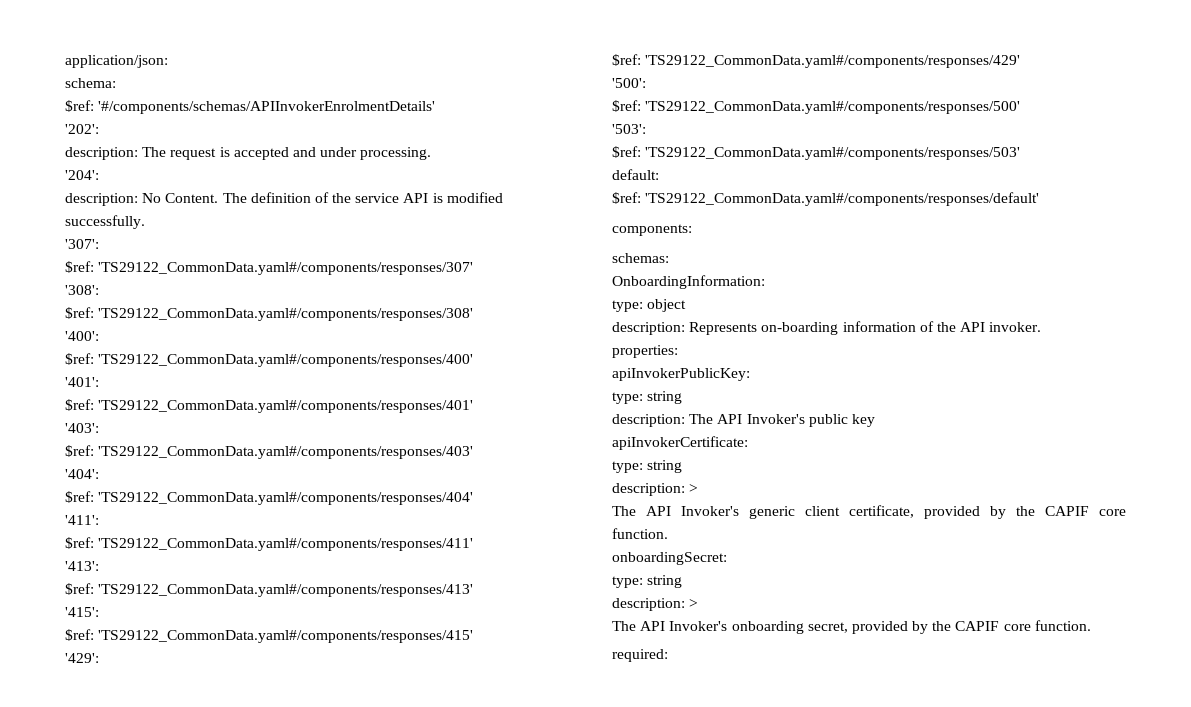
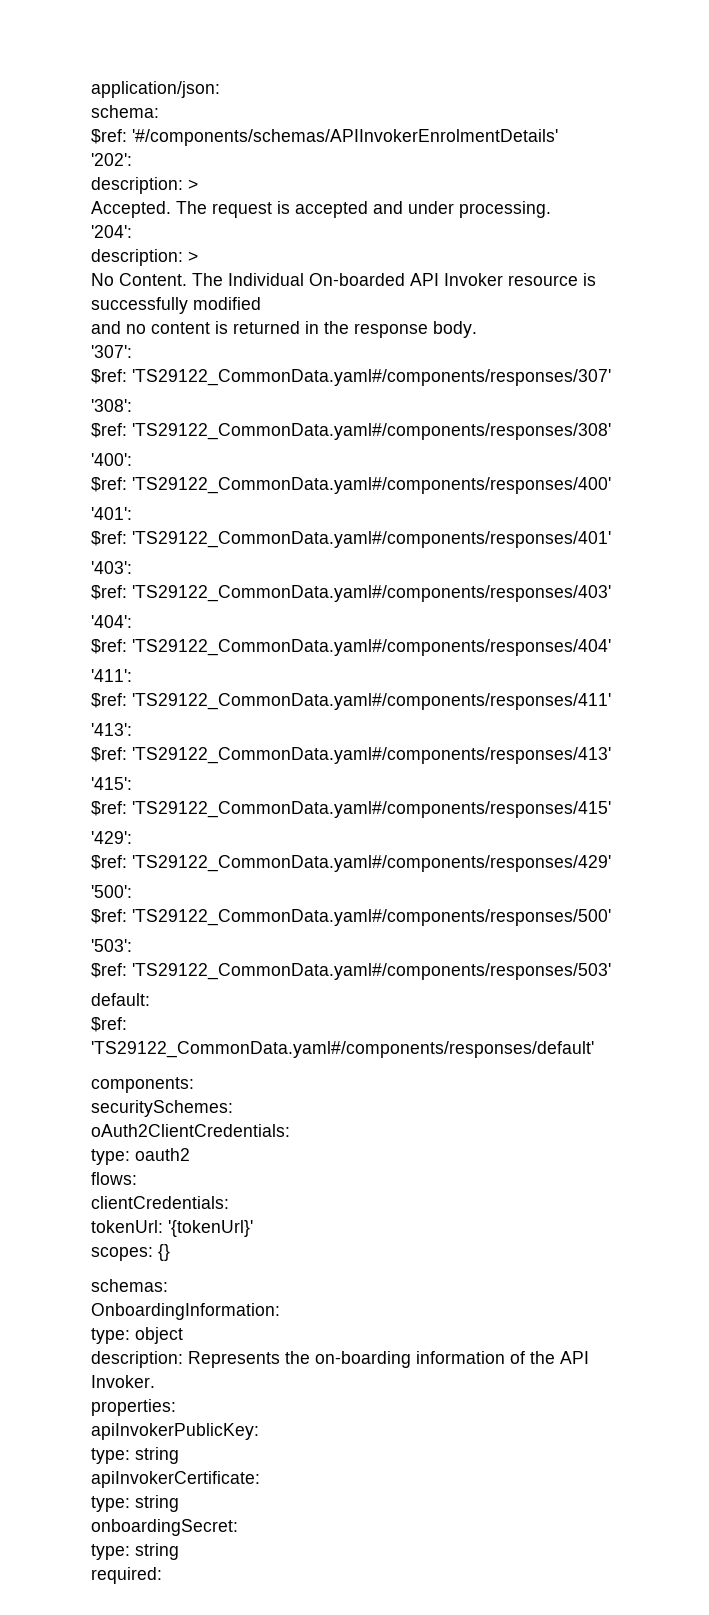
(138, 153) none -> [188,179,198,190] [91,201,171,218] > // Accepted.
(138, 199) none -> [188,251,198,262] > //
[250,192,503,203] [65,215,145,229] definition of the service API is modified successfully. -> [228,273,596,286] [91,297,261,314] [91,321,477,338] Individual On-boarded API Invoker resource is successfully modified // and no content is returned in the response body.
(692, 230) none -> [91,1100,233,1117] [91,1124,290,1137] [91,1148,190,1165] [91,1172,137,1185] [91,1196,229,1209] [91,1220,253,1237] [91,1244,170,1261] // securitySchemes: // oAuth2ClientCredentials: // type: oauth2 // flows: // clientCredentials: // tokenUrl: '{tokenUrl}' // scopes: {}
(758, 328) none -> [285,1351,310,1364] the
[989,322,1042,332] invoker. -> [91,1375,155,1388] Invoker.
[612,414,875,427] [612,436,748,450] [612,460,683,473] [612,483,699,496] [612,505,1126,519] [612,528,668,539] [612,552,727,565] [612,575,683,588] [612,598,699,611] [612,620,1091,634] description: The API Invoker's public key // apiInvokerCertificate: // type: string // description: > // The API Invoker's generic client certificate, provided by the CAPIF core function. // onboardingSecret: // type: string // description: > // The API Invoker's onboarding secret, provided by the CAPIF core function. -> [91,1471,260,1488] [91,1495,179,1512] [91,1519,238,1536] [91,1543,179,1560] apiInvokerCertificate: // type: string // onboardingSecret: // type: string

